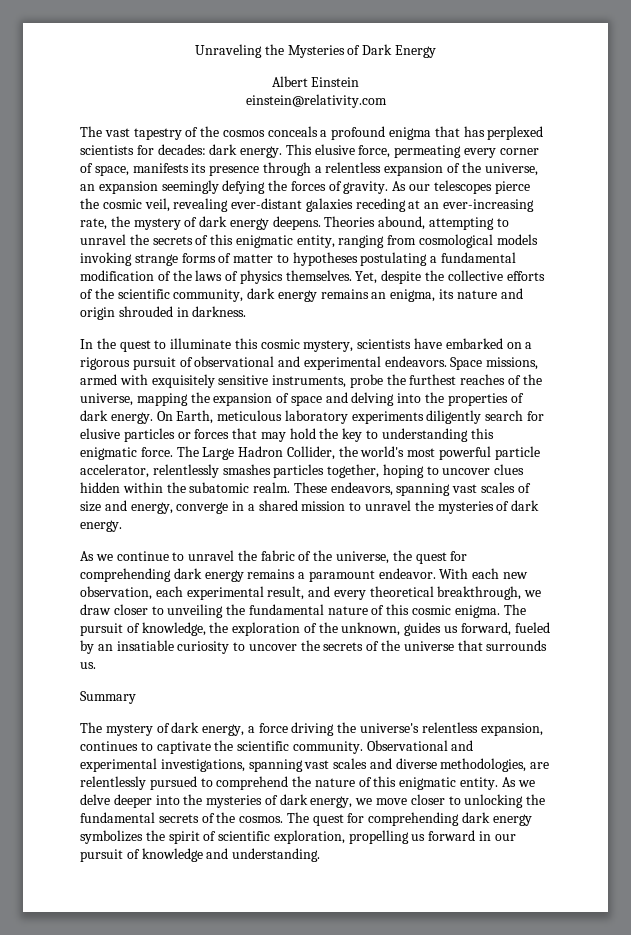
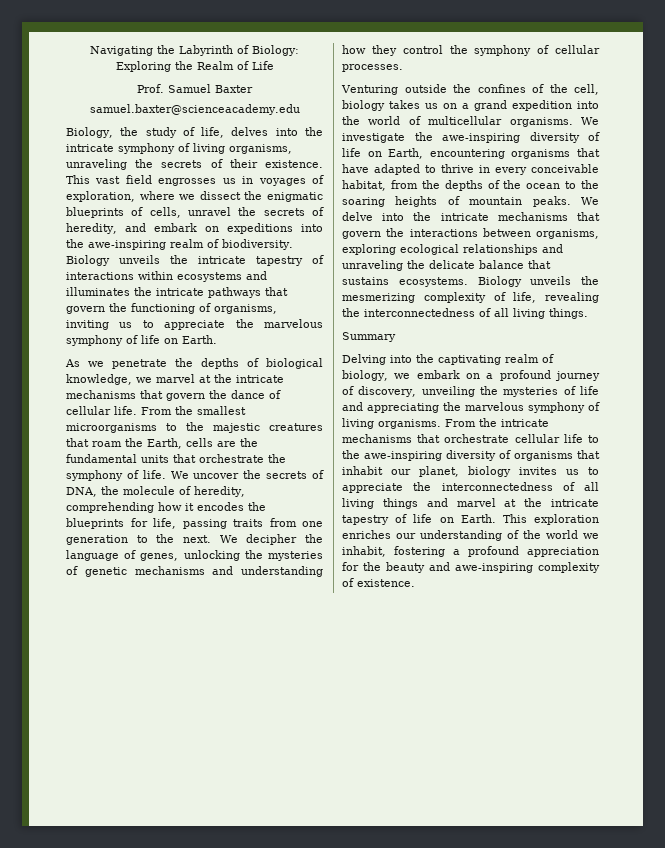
[195,44,436,58] [271,76,360,87] [245,94,387,108] [80,126,544,140] [80,144,539,158] [80,162,538,176] [80,180,530,194] [80,198,535,212] [80,216,509,230] [80,234,538,248] [80,252,517,266] [80,270,545,284] [80,288,523,302] [80,306,247,320] [80,338,533,352] [80,356,539,370] [80,374,542,388] [80,392,524,406] [80,410,545,424] [80,428,494,442] [80,446,540,460] [80,464,525,478] [80,482,531,496] [80,500,540,514] [80,520,122,532] [80,550,468,564] [80,568,529,582] [80,586,542,600] [80,604,526,618] [80,622,550,636] [80,640,548,654] [80,662,96,669] [80,691,136,704] [80,722,543,736] [80,740,474,754] [80,758,550,772] [80,776,535,790] [80,794,546,808] [80,812,532,826] [80,830,516,844] [80,848,321,862] Unraveling the Mysteries of Dark Energy // Albert Einstein // einstein@relativity.com // The vast tapestry of the cosmos conceals a profound enigma that has perplexed scientists for decades: dark energy. This elusive force, permeating every corner of space, manifests its presence through a relentless expansion of the universe, an expansion seemingly defying the forces of gravity. As our telescopes pierce the cosmic veil, revealing ever-distant galaxies receding at an ever-increasing rate, the mystery of dark energy deepens. Theories abound, attempting to unravel the secrets of this enigmatic entity, ranging from cosmological models invoking strange forms of matter to hypotheses postulating a fundamental modification of the laws of physics themselves. Yet, despite the collective efforts of the scientific community, dark energy remains an enigma, its nature and origin shrouded in darkness. // In the quest to illuminate this cosmic mystery, scientists have embarked on a rigorous pursuit of observational and experimental endeavors. Space missions, armed with exquisitely sensitive instruments, probe the furthest reaches of the universe, mapping the expansion of space and delving into the properties of dark energy. On Earth, meticulous laboratory experiments diligently search for elusive particles or forces that may hold the key to understanding this enigmatic force. The Large Hadron Collider, the world's most powerful particle accelerator, relentlessly smashes particles together, hoping to uncover clues hidden within the subatomic realm. These endeavors, spanning vast scales of size and energy, converge in a shared mission to unravel the mysteries of dark energy. // As we continue to unravel the fabric of the universe, the quest for comprehending dark energy remains a paramount endeavor. With each new observation, each experimental result, and every theoretical breakthrough, we draw closer to unveiling the fundamental nature of this cosmic enigma. The pursuit of knowledge, the exploration of the unknown, guides us forward, fueled by an insatiable curiosity to uncover the secrets of the universe that surrounds us. // Summary // The mystery of dark energy, a force driving the universe's relentless expansion, continues to captivate the scientific community. Observational and experimental investigations, spanning vast scales and diverse methodologies, are relentlessly pursued to comprehend the nature of this enigmatic entity. As we delve deeper into the mysteries of dark energy, we move closer to unlocking the fundamental secrets of the cosmos. The quest for comprehending dark energy symbolizes the spirit of scientific exploration, propelling us forward in our pursuit of knowledge and understanding. -> [90,45,299,56] [115,61,274,72] [137,84,253,93] [89,104,300,115] [66,127,323,138] [66,143,292,154] [66,159,323,170] [66,175,324,186] [66,191,323,202] [66,207,324,218] [66,223,323,234] [66,239,293,250] [66,255,324,266] [66,271,267,282] [66,287,288,298] [66,303,277,314] [66,319,323,330] [66,335,217,346] [65,358,323,369] [66,374,284,385] [66,390,281,401] [66,406,246,415] [66,422,323,433] [66,438,258,449] [66,454,286,463] [66,470,324,481] [66,486,245,497] [66,502,266,513] [66,518,323,529] [66,534,323,545] [66,550,323,561] [66,566,323,577] [342,45,600,56] [342,64,403,72] [341,84,599,95] [342,100,599,111] [342,116,599,127] [342,132,600,143] [342,148,600,159] [342,164,599,175] [342,180,599,191] [342,196,599,207] [342,212,600,221] [342,228,599,239] [342,244,563,255] [342,260,551,271] [342,276,599,287] [342,292,599,303] [342,308,588,319] [342,332,396,342] [342,354,554,365] [342,370,600,381] [342,386,599,397] [342,402,600,413] [342,418,549,429] [342,434,599,443] [342,450,600,461] [342,466,599,477] [342,482,599,493] [342,498,599,509] [342,514,599,525] [342,530,599,541] [342,546,599,557] [342,562,600,573] [342,578,415,587] Navigating the Labyrinth of Biology: Exploring the Realm of Life // Prof. Samuel Baxter // samuel.baxter@scienceacademy.edu // Biology, the study of life, delves into the intricate symphony of living organisms, unraveling the secrets of their existence. This vast field engrosses us in voyages of exploration, where we dissect the enigmatic blueprints of cells, unravel the secrets of heredity, and embark on expeditions into the awe-inspiring realm of biodiversity. Biology unveils the intricate tapestry of interactions within ecosystems and illuminates the intricate pathways that govern the functioning of organisms, inviting us to appreciate the marvelous symphony of life on Earth. // As we penetrate the depths of biological knowledge, we marvel at the intricate mechanisms that govern the dance of cellular life. From the smallest microorganisms to the majestic creatures that roam the Earth, cells are the fundamental units that orchestrate the symphony of life. We uncover the secrets of DNA, the molecule of heredity, comprehending how it encodes the blueprints for life, passing traits from one generation to the next. We decipher the language of genes, unlocking the mysteries of genetic mechanisms and understanding how they control the symphony of cellular processes. // Venturing outside the confines of the cell, biology takes us on a grand expedition into the world of multicellular organisms. We investigate the awe-inspiring diversity of life on Earth, encountering organisms that have adapted to thrive in every conceivable habitat, from the depths of the ocean to the soaring heights of mountain peaks. We delve into the intricate mechanisms that govern the interactions between organisms, exploring ecological relationships and unraveling the delicate balance that sustains ecosystems. Biology unveils the mesmerizing complexity of life, revealing the interconnectedness of all living things. // Summary // Delving into the captivating realm of biology, we embark on a profound journey of discovery, unveiling the mysteries of life and appreciating the marvelous symphony of living organisms. From the intricate mechanisms that orchestrate cellular life to the awe-inspiring diversity of organisms that inhabit our planet, biology invites us to appreciate the interconnectedness of all living things and marvel at the intricate tapestry of life on Earth. This exploration enriches our understanding of the world we inhabit, fostering a profound appreciation for the beauty and awe-inspiring complexity of existence.

